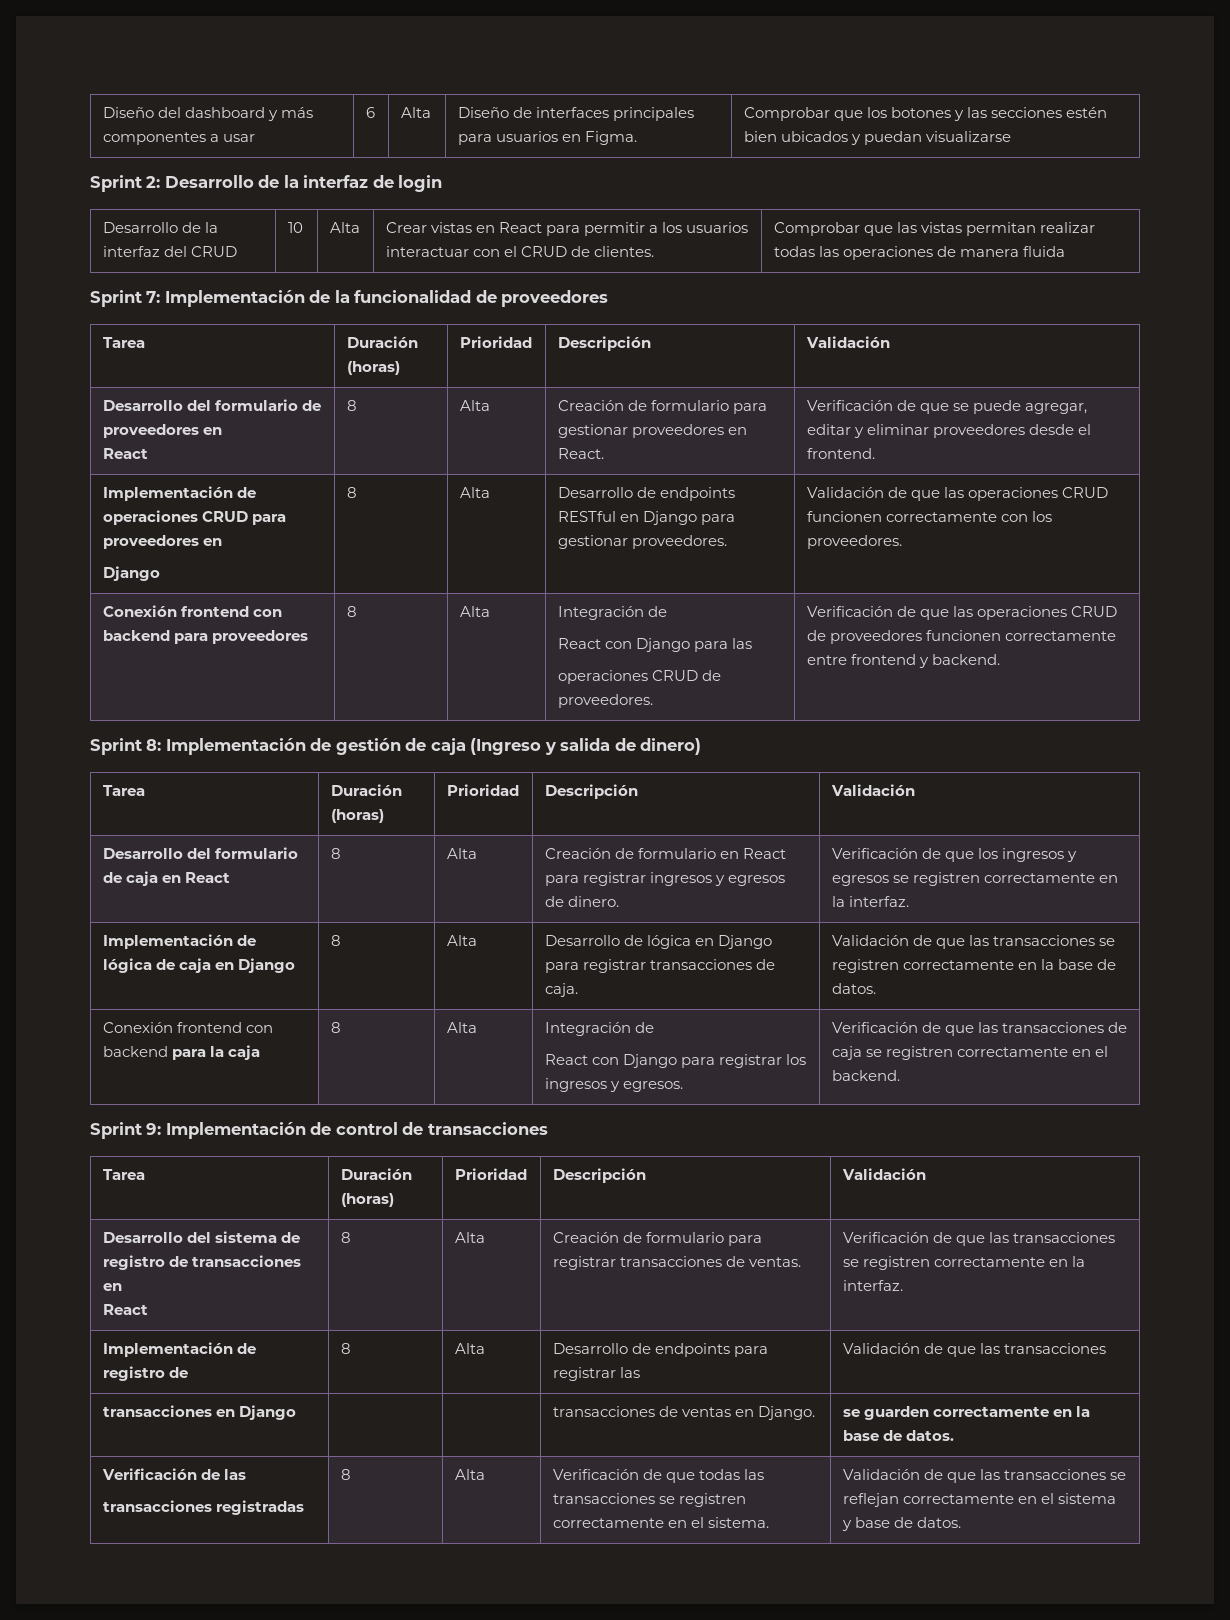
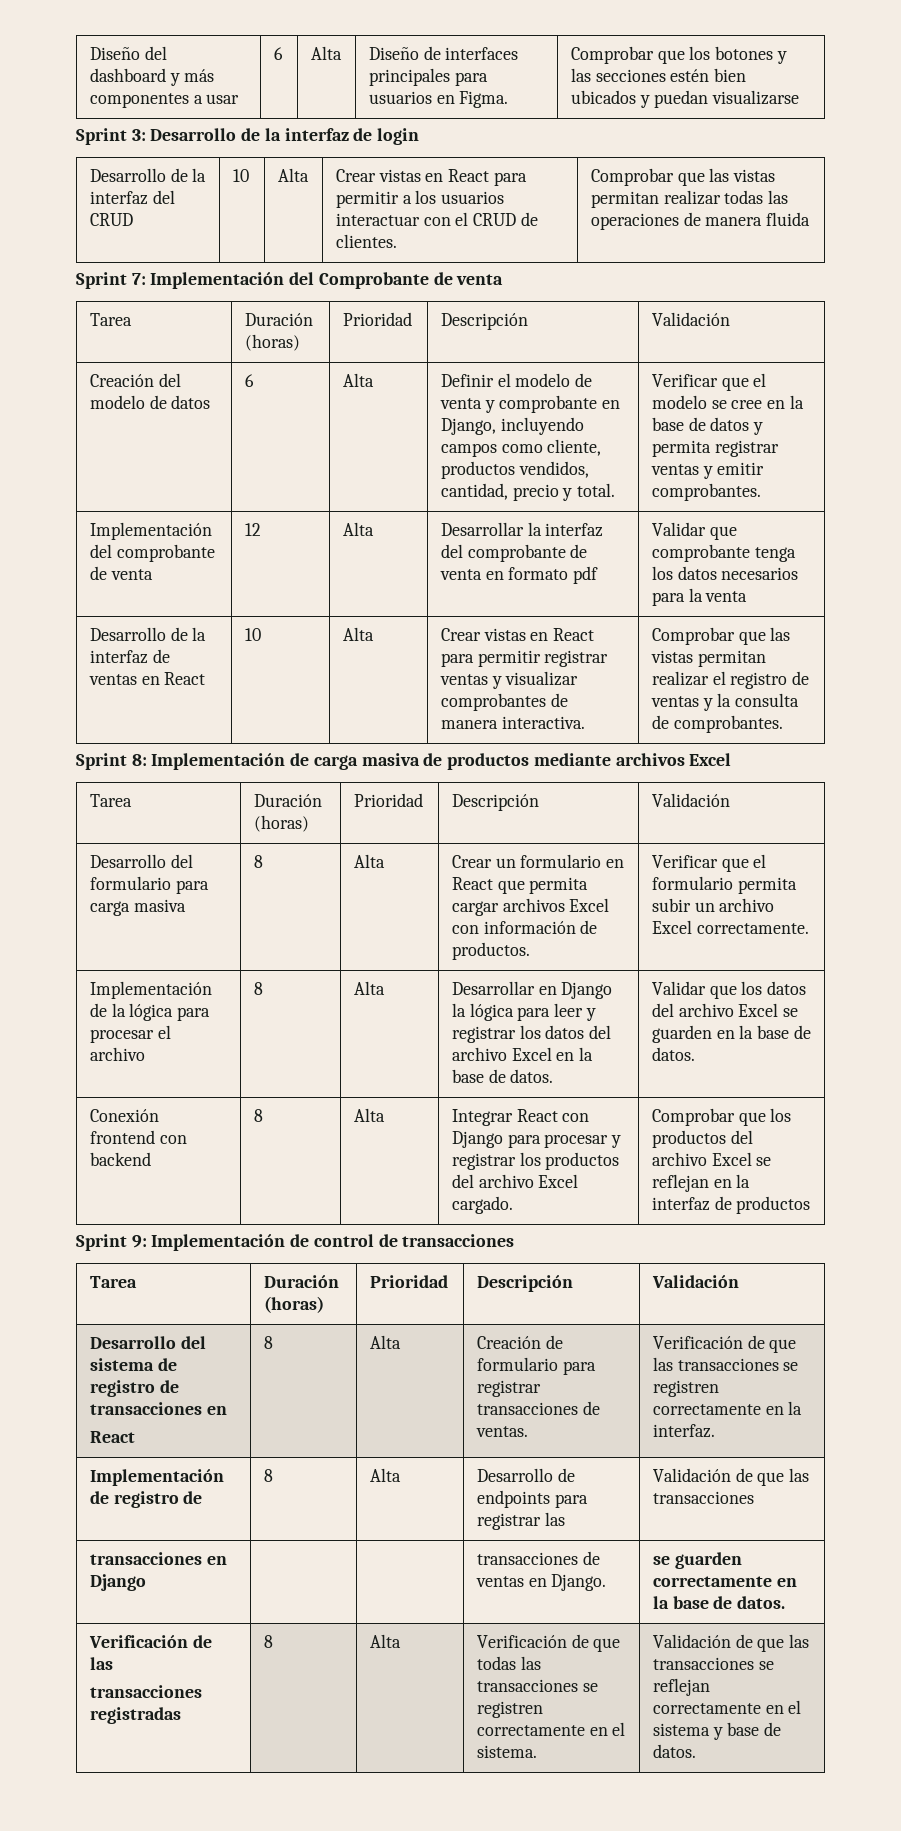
[146,176,161,188] 2: -> [131,129,146,141] 3:
[309,290,609,307] [102,337,145,348] [346,336,418,348] [346,361,400,375] [459,336,532,348] [557,336,651,351] [805,336,890,348] [102,399,321,411] [102,424,222,438] [102,448,148,459] [346,400,357,411] [459,400,490,411] [557,400,767,414] [557,424,747,438] [557,448,604,459] [806,400,1088,414] [806,424,1092,438] [806,448,875,459] [102,486,256,501] [102,510,286,525] [102,535,222,549] [102,566,160,581] [346,487,357,498] [459,487,490,498] [557,487,735,501] [557,511,735,525] [557,535,727,549] [806,487,1109,501] [806,511,1052,522] [806,535,902,549] [102,605,282,617] [102,630,308,644] [346,606,357,617] [459,606,490,617] [557,606,667,620] [557,638,752,652] [557,670,721,684] [557,694,653,708] [806,606,1118,620] [806,630,1116,644] [806,654,1000,668] [90,738,702,755] [102,785,145,796] [330,784,402,796] [330,809,384,823] [446,784,519,796] [544,784,638,799] [830,784,915,796] [102,847,298,859] [102,871,230,886] [330,848,341,859] [446,848,477,859] [544,848,786,859] [544,872,785,886] [544,896,619,907] [831,848,1078,862] [831,872,1118,886] [831,896,909,907] [102,934,256,949] [102,958,295,973] [330,935,341,946] [446,935,477,946] [544,935,772,949] [544,959,775,973] [544,983,578,997] [831,935,1116,949] [831,959,1014,973] de la funcionalidad de proveedores // Tarea | Duración (horas) | Prioridad | Descripción | Validación // Desarrollo del formulario de proveedores en // React | 8 | Alta | Creación de formulario para gestionar proveedores en React. | Verificación de que se puede agregar, editar y eliminar proveedores desde el frontend. // Implementación de operaciones CRUD para proveedores en // Django | 8 | Alta | Desarrollo de endpoints RESTful en Django para gestionar proveedores. | Validación de que las operaciones CRUD funcionen correctamente con los proveedores. // Conexión frontend con backend para proveedores | 8 | Alta | Integración de // React con Django para las // operaciones CRUD de proveedores. | Verificación de que las operaciones CRUD de proveedores funcionen correctamente entre frontend y backend. // Sprint 8: Implementación de gestión de caja (Ingreso y salida de dinero) // Tarea | Duración (horas) | Prioridad | Descripción | Validación // Desarrollo del formulario de caja en React | 8 | Alta | Creación de formulario en React para registrar ingresos y egresos de dinero. | Verificación de que los ingresos y egresos se registren correctamente en la interfaz. // Implementación de lógica de caja en Django | 8 | Alta | Desarrollo de lógica en Django para registrar transacciones de caja. | Validación de que las transacciones se registren correctamente -> [289,272,504,289] [89,313,132,326] [244,313,313,326] [244,334,300,351] [342,312,412,326] [440,313,528,330] [651,312,730,326] [89,373,181,387] [89,395,211,409] [244,374,254,387] [342,373,374,387] [440,373,593,387] [439,395,621,413] [440,417,584,435] [440,439,602,457] [440,461,589,479] [440,483,616,501] [651,373,767,391] [651,395,804,409] [651,417,764,435] [651,440,779,457] [650,462,765,479] [651,483,761,501] [89,522,212,540] [89,544,215,562] [89,566,153,580] [244,523,261,536] [342,522,374,536] [440,522,604,537] [440,544,588,562] [439,566,599,584] [651,522,737,540] [651,544,796,562] [651,566,799,580] [651,588,748,606] [89,627,207,641] [89,649,170,664] [88,672,206,685] [244,628,261,641] [342,627,374,641] [440,628,595,641] [440,650,609,667] [439,671,579,689] [440,693,568,711] [440,716,585,729] [651,627,791,645] [650,650,766,667] [651,671,810,689] [650,693,800,711] [651,715,783,733] [76,753,732,770] [89,794,132,807] [253,794,322,807] [253,815,309,832] [353,793,423,807] [451,794,539,811] [651,793,730,807] [89,854,193,868] [89,876,209,894] [89,899,186,916] [253,855,263,868] [353,854,385,868] [451,854,625,868] [451,877,589,894] [451,898,610,916] [451,920,598,934] [451,942,530,960] [651,854,767,872] [651,876,797,894] [651,898,775,912] [651,920,809,934] [89,981,212,999] [89,1003,211,1021] [89,1025,171,1043] [89,1047,145,1061] [253,982,263,995] [353,981,385,995] [451,981,613,999] [451,1003,596,1021] [451,1025,612,1043] [451,1047,594,1061] [451,1069,554,1083] [651,981,807,999] [651,1003,799,1017] [651,1025,712,1043] del Comprobante de venta // Tarea | Duración (horas) | Prioridad | Descripción | Validación // Creación del modelo de datos | 6 | Alta | Definir el modelo de venta y comprobante en Django, incluyendo campos como cliente, productos vendidos, cantidad, precio y total. | Verificar que el modelo se cree en la base de datos y permita registrar ventas y emitir comprobantes. // Implementación del comprobante de venta | 12 | Alta | Desarrollar la interfaz del comprobante de venta en formato pdf | Validar que comprobante tenga los datos necesarios para la venta // Desarrollo de la interfaz de ventas en React | 10 | Alta | Crear vistas en React para permitir registrar ventas y visualizar comprobantes de manera interactiva. | Comprobar que las vistas permitan realizar el registro de ventas y la consulta de comprobantes. // Sprint 8: Implementación de carga masiva de productos mediante archivos Excel // Tarea | Duración (horas) | Prioridad | Descripción | Validación // Desarrollo del formulario para carga masiva | 8 | Alta | Crear un formulario en React que permita cargar archivos Excel con información de productos. | Verificar que el formulario permita subir un archivo Excel correctamente. // Implementación de la lógica para procesar el archivo | 8 | Alta | Desarrollar en Django la lógica para leer y registrar los datos del archivo Excel en la base de datos. | Validar que los datos del archivo Excel se guarden
[171,1045,260,1060] [330,1022,341,1033] [446,1022,477,1033] [544,1022,654,1036] [544,1054,807,1068] [544,1078,683,1092] [831,1022,1128,1036] [831,1046,1109,1060] [831,1070,900,1081] para la caja | 8 | Alta | Integración de // React con Django para registrar los ingresos y egresos. | Verificación de que las transacciones de caja se registren correctamente en el backend. -> [253,1109,263,1122] [353,1108,385,1122] [451,1109,590,1126] [451,1131,622,1148] [451,1152,620,1170] [451,1174,579,1188] [451,1196,513,1214] [651,1108,792,1126] [651,1130,753,1148] [651,1152,772,1166] [651,1174,751,1192] [651,1196,811,1214] | 8 | Alta | Integrar React con Django para procesar y registrar los productos del archivo Excel cargado. | Comprobar que los productos del archivo Excel se reflejan en la interfaz de productos

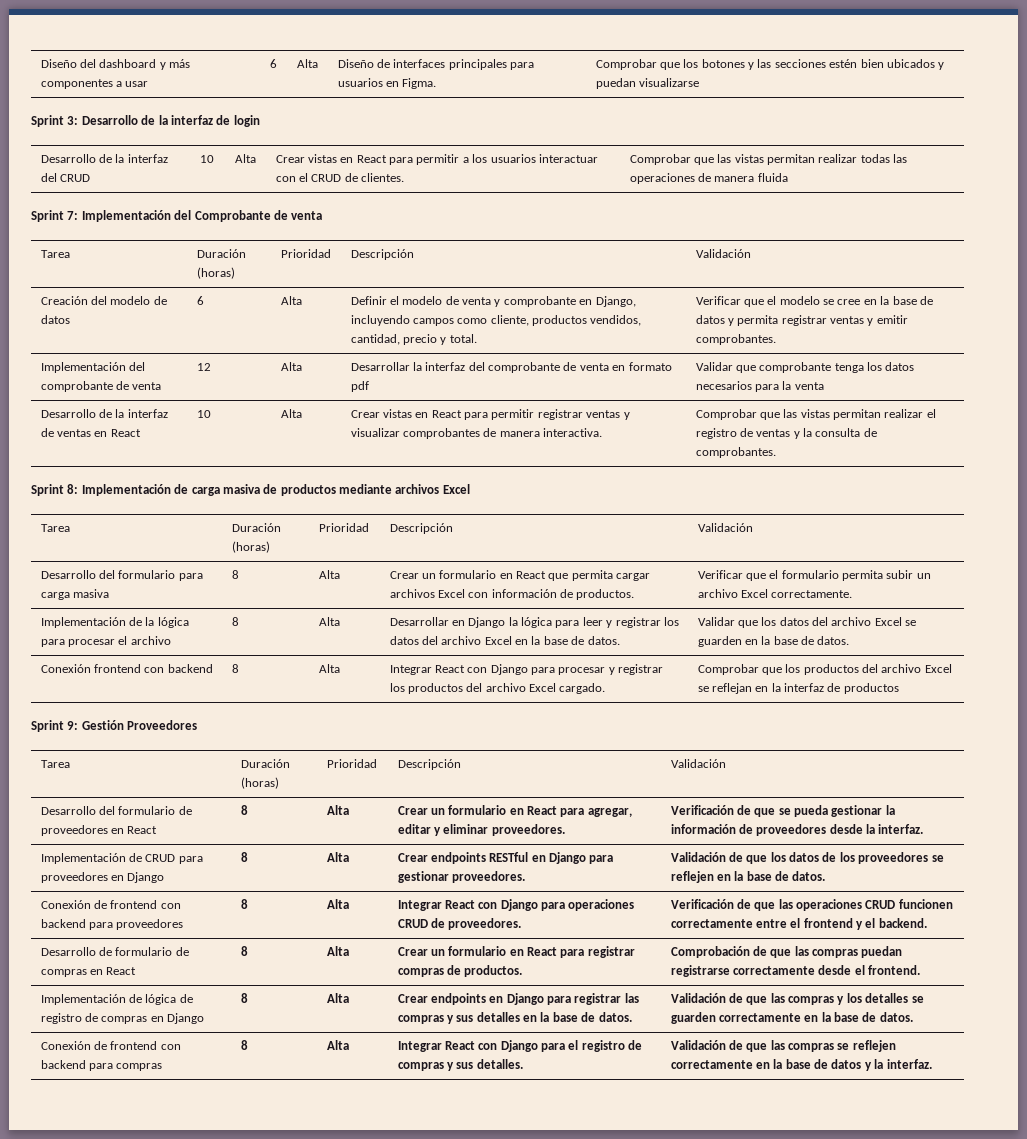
[151,1234,515,1251] [89,1276,137,1288] [263,1275,339,1288] [263,1296,324,1313] [369,1275,448,1288] [476,1275,573,1292] [651,1275,739,1288] [89,1336,206,1349] [89,1358,177,1371] [89,1380,179,1397] [89,1402,227,1415] [89,1431,135,1443] [263,1336,273,1349] [369,1335,401,1349] [476,1335,563,1349] [476,1357,596,1375] [476,1380,541,1397] [476,1401,600,1415] [475,1426,528,1437] [652,1335,797,1353] [652,1357,799,1371] [652,1380,719,1397] [652,1401,803,1415] [652,1424,715,1438] [89,1469,224,1486] [89,1491,203,1508] [263,1469,273,1482] [369,1468,401,1482] [476,1468,575,1482] [476,1490,588,1508] [476,1512,565,1530] [652,1468,810,1486] [652,1491,754,1504] [89,1552,227,1565] [89,1574,146,1591] [476,1551,600,1565] [475,1574,607,1591] Implementación de control de transacciones // Tarea | Duración (horas) | Prioridad | Descripción | Validación // Desarrollo del sistema de registro de transacciones en // React | 8 | Alta | Creación de formulario para registrar transacciones de ventas. | Verificación de que las transacciones se registren correctamente en la interfaz. // Implementación de registro de | 8 | Alta | Desarrollo de endpoints para registrar las | Validación de que las transacciones // transacciones en Django | | | transacciones de ventas en Django. | -> [81,720,198,730] [40,760,70,768] [240,759,290,768] [240,777,279,789] [326,759,377,768] [397,759,461,770] [670,759,726,768] [40,806,192,815] [40,825,158,836] [240,805,248,815] [326,805,349,815] [397,805,632,817] [397,824,565,836] [670,805,895,817] [670,824,924,836] [40,853,203,864] [40,872,165,883] [240,852,248,862] [326,852,349,862] [397,852,614,864] [397,871,525,883] [670,852,944,864] [670,871,826,883] [40,900,181,909] [40,919,184,930] [240,899,248,909] [326,899,349,909] [397,899,635,911] [397,918,522,930] [670,899,953,911] [670,918,927,930] [40,947,189,956] [40,967,137,977] [240,946,248,956] [326,946,349,956] [397,946,635,958] [397,965,523,977] [670,946,903,958] [670,965,921,977] [40,994,193,1005] [40,1013,205,1024] [240,993,248,1003] [326,993,349,1003] [397,993,639,1005] [397,1012,632,1024] [670,993,909,1005] Gestión Proveedores // Tarea | Duración (horas) | Prioridad | Descripción | Validación // Desarrollo del formulario de proveedores en React | 8 | Alta | Crear un formulario en React para agregar, editar y eliminar proveedores. | Verificación de que se pueda gestionar la información de proveedores desde la interfaz. // Implementación de CRUD para proveedores en Django | 8 | Alta | Crear endpoints RESTful en Django para gestionar proveedores. | Validación de que los datos de los proveedores se reflejen en la base de datos. // Conexión de frontend con backend para proveedores | 8 | Alta | Integrar React con Django para operaciones CRUD de proveedores. | Verificación de que las operaciones CRUD funcionen correctamente entre el frontend y el backend. // Desarrollo de formulario de compras en React | 8 | Alta | Crear un formulario en React para registrar compras de productos. | Comprobación de que las compras puedan registrarse correctamente desde el frontend. // Implementación de lógica de registro de compras en Django | 8 | Alta | Crear endpoints en Django para registrar las compras y sus detalles en la base de datos. | Validación de que las compras y los detalles
[88,1635,212,1648] [89,1657,113,1670] [89,1685,202,1698] [89,1707,181,1724] [263,1635,273,1648] [369,1634,401,1648] [476,1634,621,1652] [476,1656,541,1670] [476,1679,598,1692] [476,1701,543,1718] [476,1722,626,1736] [476,1745,537,1758] [652,1634,810,1652] [652,1657,774,1670] [652,1678,710,1696] [652,1700,802,1714] [652,1722,782,1740] [652,1744,696,1758] Verificación de las // transacciones registradas | 8 | Alta | Verificación de que todas las transacciones se registren correctamente en el sistema. | Validación de que las transacciones se reflejan correctamente en el sistema y base de datos. -> [40,1041,181,1050] [40,1060,163,1071] [240,1040,248,1050] [326,1040,349,1050] [397,1040,643,1052] [397,1059,523,1071] [670,1040,896,1052] [670,1059,932,1071] Conexión de frontend con backend para compras | 8 | Alta | Integrar React con Django para el registro de compras y sus detalles. | Validación de que las compras se reflejen correctamente en la base de datos y la interfaz.

